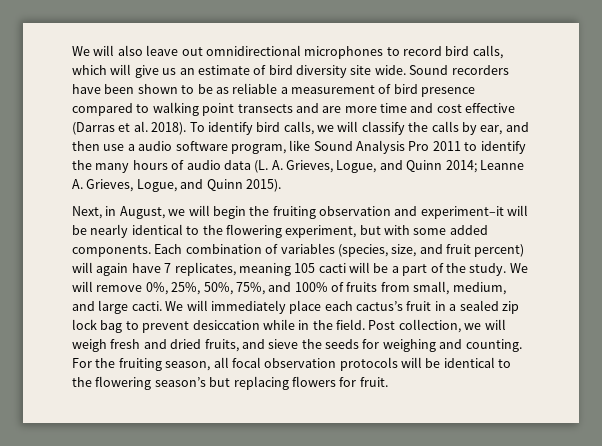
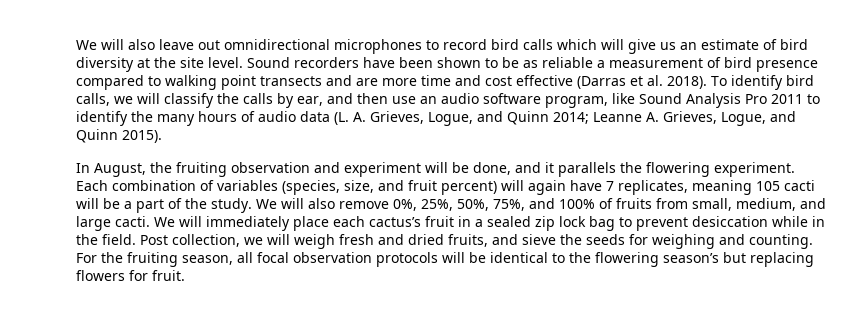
[472,45,503,59] calls, -> [523,39,553,50] calls
[350,65,406,75] site wide. -> [137,57,243,68] at the site level.
[127,144,135,151] a -> [420,96,437,104] an
[72,205,246,219] Next, in August, we will begin -> [76,163,146,177] In August,
[420,205,529,219] [72,224,488,238] [72,245,151,257] experiment–it will be nearly identical to the flowering experiment, but with some added components. -> [344,162,795,177] experiment will be done, and it parallels the flowering experiment.
(93, 286) none -> [308,198,335,209] also

